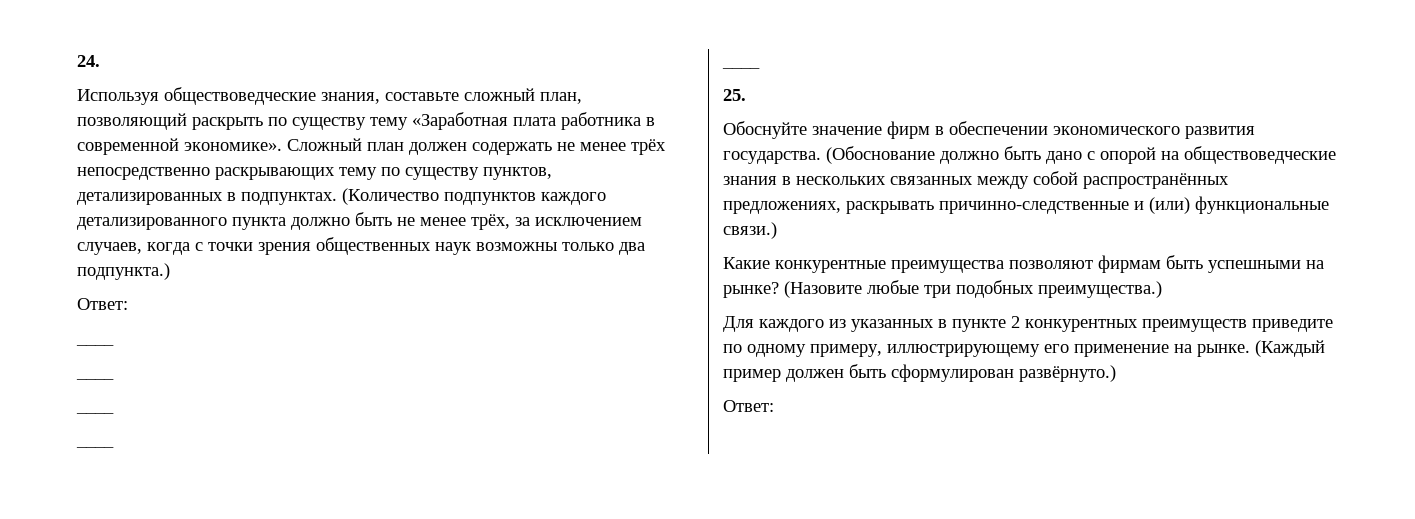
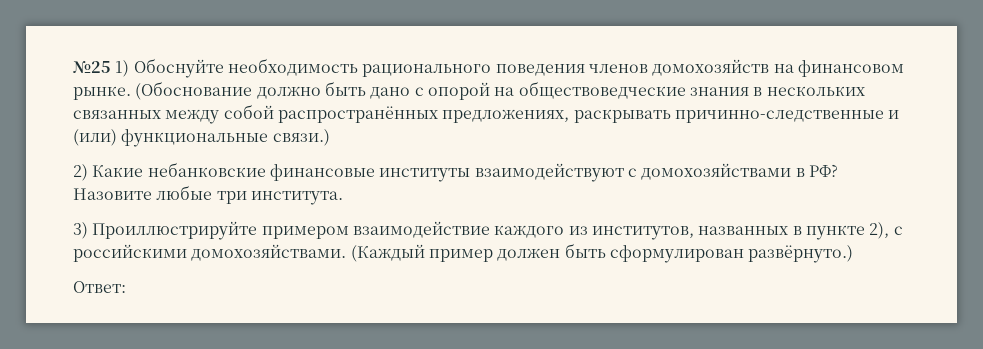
[77,55,100,67] [77,87,582,105] [77,112,655,130] [77,138,666,155] [77,167,552,180] [77,188,606,205] [77,212,642,230] [77,237,645,255] [77,263,170,280] [77,298,128,310] [76,344,114,346] [76,378,114,380] [76,412,114,414] [76,446,114,448] [722,67,760,69] [723,89,746,101] [723,121,1255,139] [723,151,821,164] 24. // Используя обществоведческие знания, составьте сложный план, позволяющий раскрыть по существу тему «Заработная плата работника в современной экономике». Сложный план должен содержать не менее трёх непосредственно раскрывающих тему по существу пунктов, детализированных в подпунктах. (Количество подпунктов каждого детализированного пункта должно быть не менее трёх, за исключением случаев, когда с точки зрения общественных наук возможны только два подпункта.) // Ответ: // ____ // ____ // ____ // ____ // ____ // 25. // Обоснуйте значение фирм в обеспечении экономического развития государства. -> [73,58,904,78] [73,86,131,100] №25 1) Обоснуйте необходимость рационального поведения членов домохозяйств на финансовом рынке.
[723,255,1324,273] [723,280,1162,298] [723,316,1333,332] [723,344,1250,357] Какие конкурентные преимущества позволяют фирмам быть успешными на рынке? (Назовите любые три подобных преимущества.) // Для каждого из указанных в пункте 2 конкурентных преимуществ приведите по одному примеру, иллюстрирующему его применение на рынке. -> [73,162,838,182] [73,185,343,205] [73,221,903,240] [73,244,347,262] 2) Какие небанковские финансовые институты взаимодействуют с домохозяйствами в РФ? Назовите любые три института. // 3) Проиллюстрируйте примером взаимодействие каждого из институтов, названных в пункте 2), с российскими домохозяйствами.

